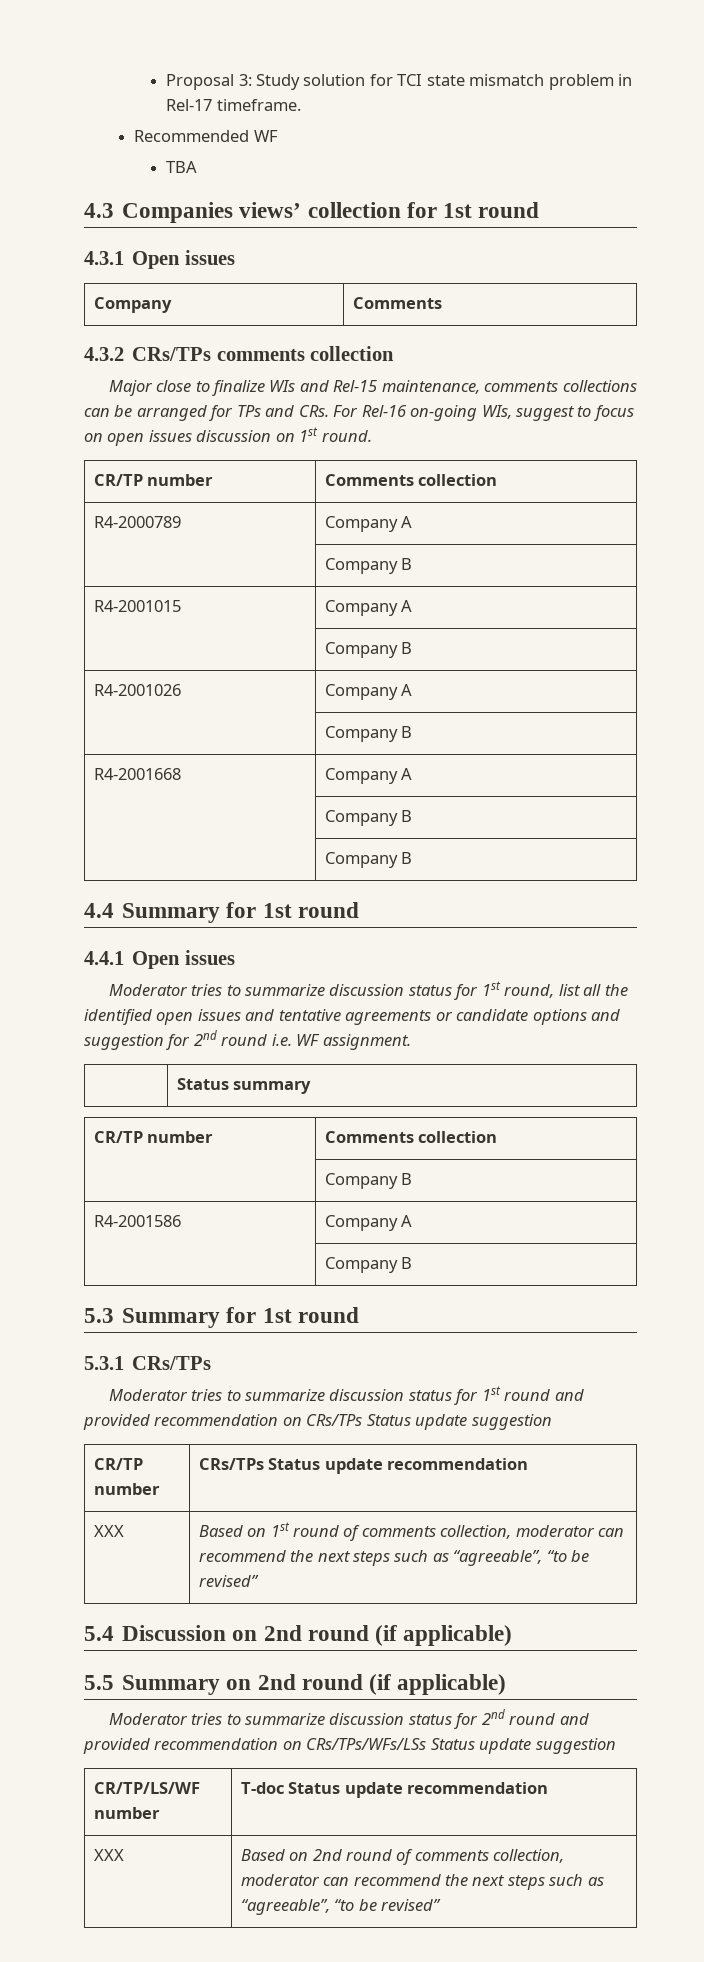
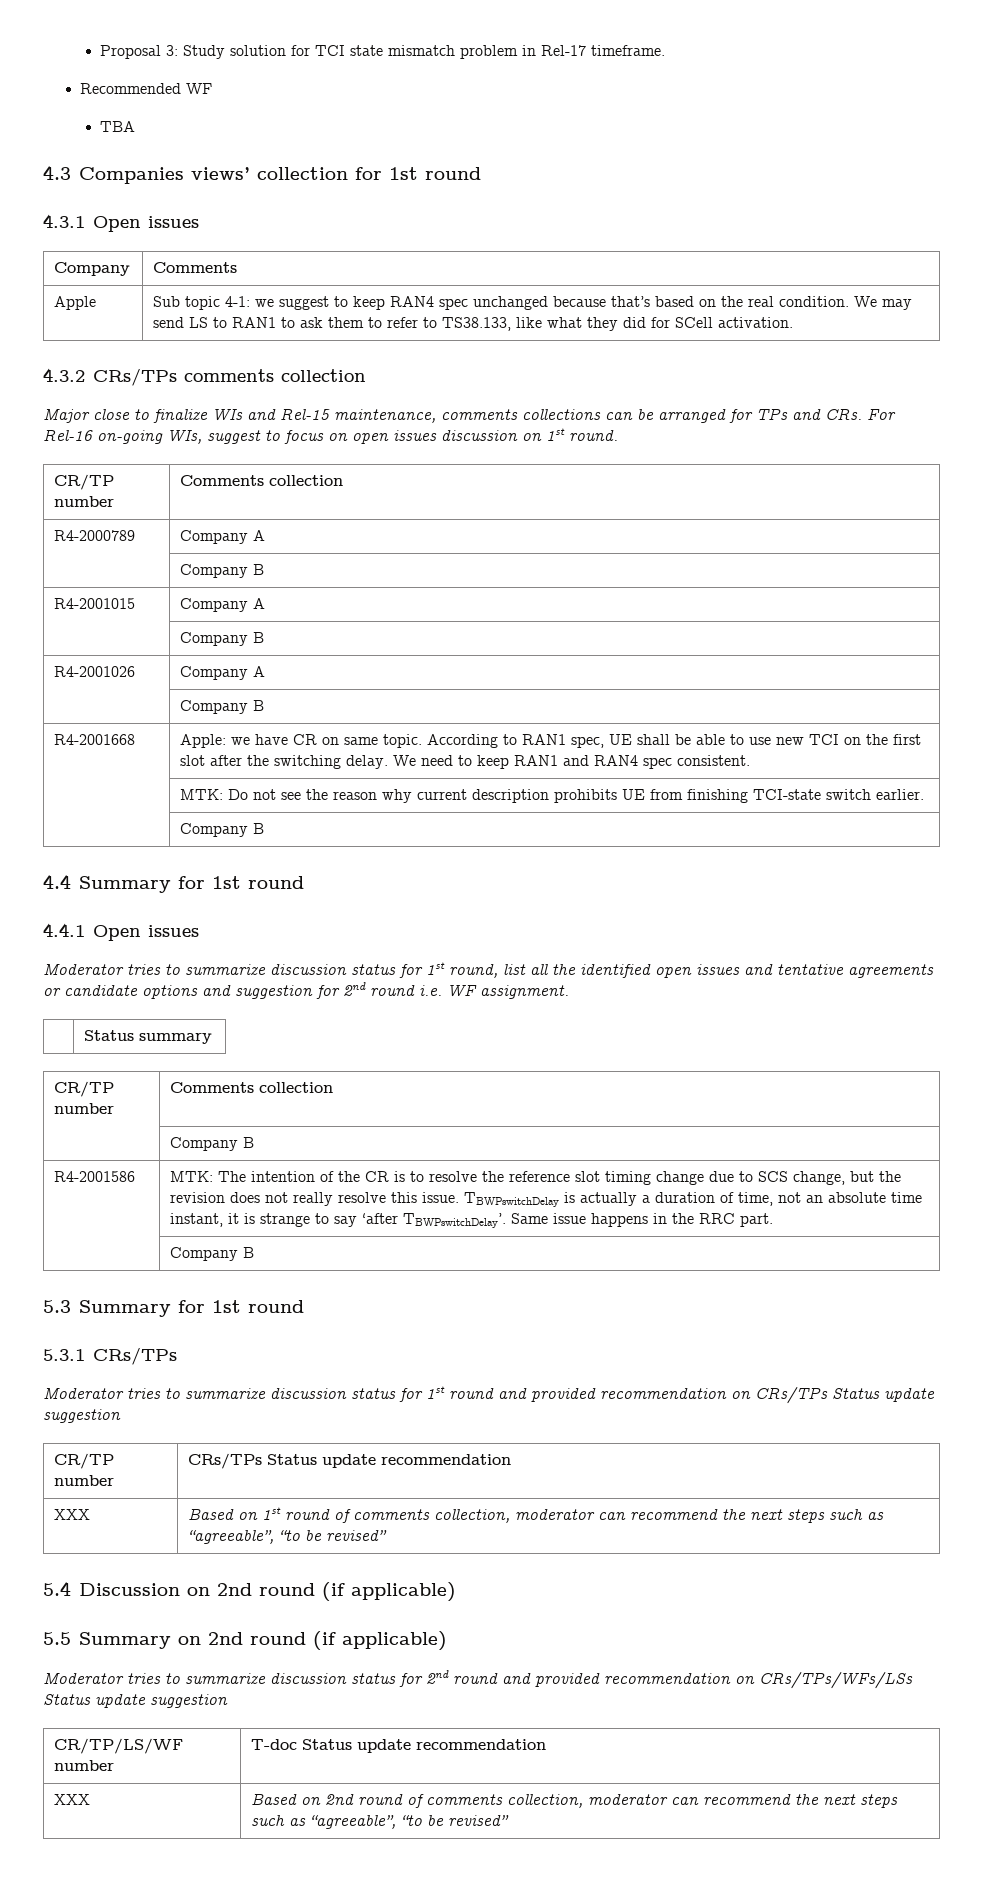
(442, 303) none -> [54,296,97,310] [153,296,913,310] [153,317,794,331] // Apple | Sub topic 4-1: we suggest to keep RAN4 spec unchanged because that’s based on the real condition. We may send LS to RAN1 to ask them to refer to TS38.133, like what they did for SCell activation.
[324,768,413,784] [324,810,413,826] Company A // | Company B -> [180,734,922,748] [180,755,751,769] [180,789,925,803] Apple: we have CR on same topic. According to RAN1 spec, UE shall be able to use new TCI on the first slot after the switching delay. We need to keep RAN1 and RAN4 spec consistent. // | MTK: Do not see the reason why current description prohibits UE from finishing TCI-state switch earlier.
[324,1215,413,1231] Company A -> [170,1171,902,1185] [170,1192,923,1207] [170,1213,774,1228] MTK: The intention of the CR is to resolve the reference slot timing change due to SCS change, but the revision does not really resolve this issue. TBWPswitchDelay is actually a duration of time, not an absolute time instant, it is strange to say ‘after TBWPswitchDelay’. Same issue happens in the RRC part.

